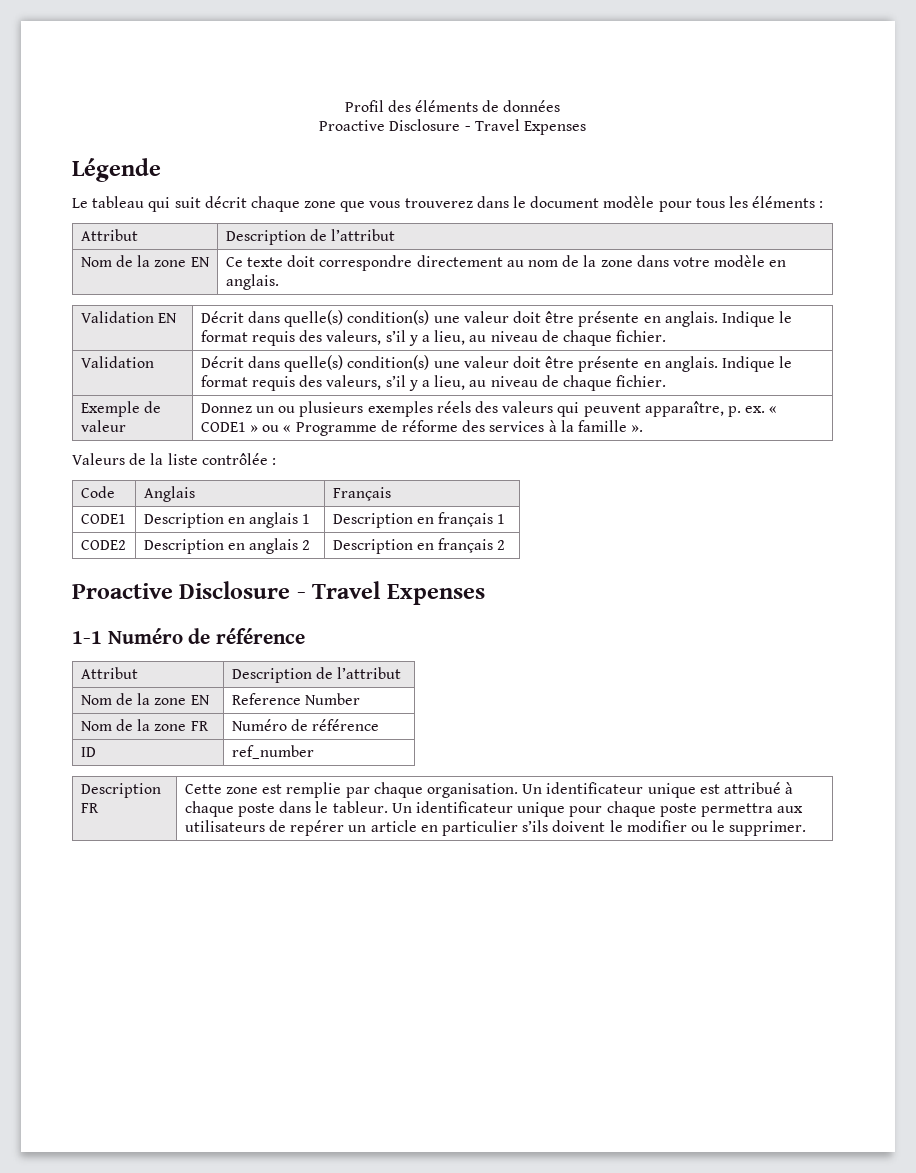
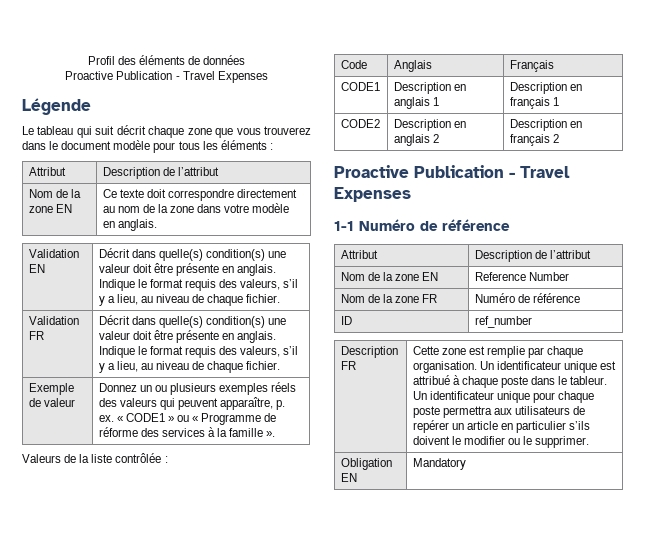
[389,119,461,131] Disclosure -> [116,71,173,80] Publication
(154, 362) none -> [28,331,44,340] FR
[179,581,291,599] Disclosure -> [414,165,504,178] Publication
(807, 828) none -> [340,458,392,470] [340,473,357,482] [412,458,466,470] // Obligation EN | Mandatory

